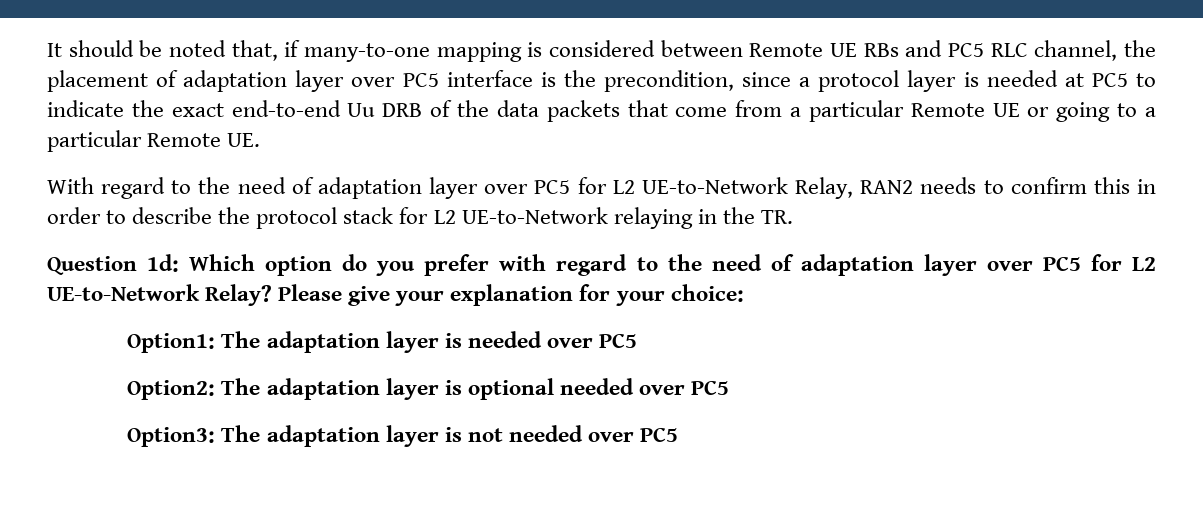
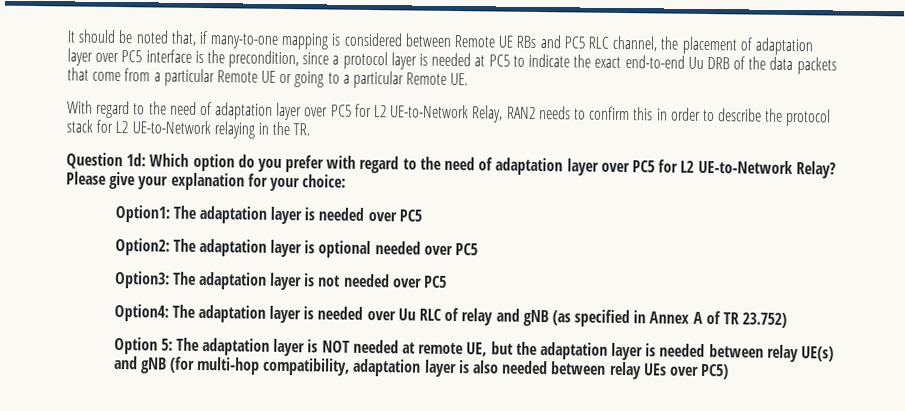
(678, 434) none -> [113,303,788,328] [113,336,835,363] [113,355,730,380] // Option4: The adaptation layer is needed over Uu RLC of relay and gNB (as specified in Annex A of TR 23.752) // Option 5: The adaptation layer is NOT needed at remote UE, but the adaptation layer is needed between relay UE(s) and gNB (for multi-hop compatibility, adaptation layer is also needed between relay UEs over PC5)

